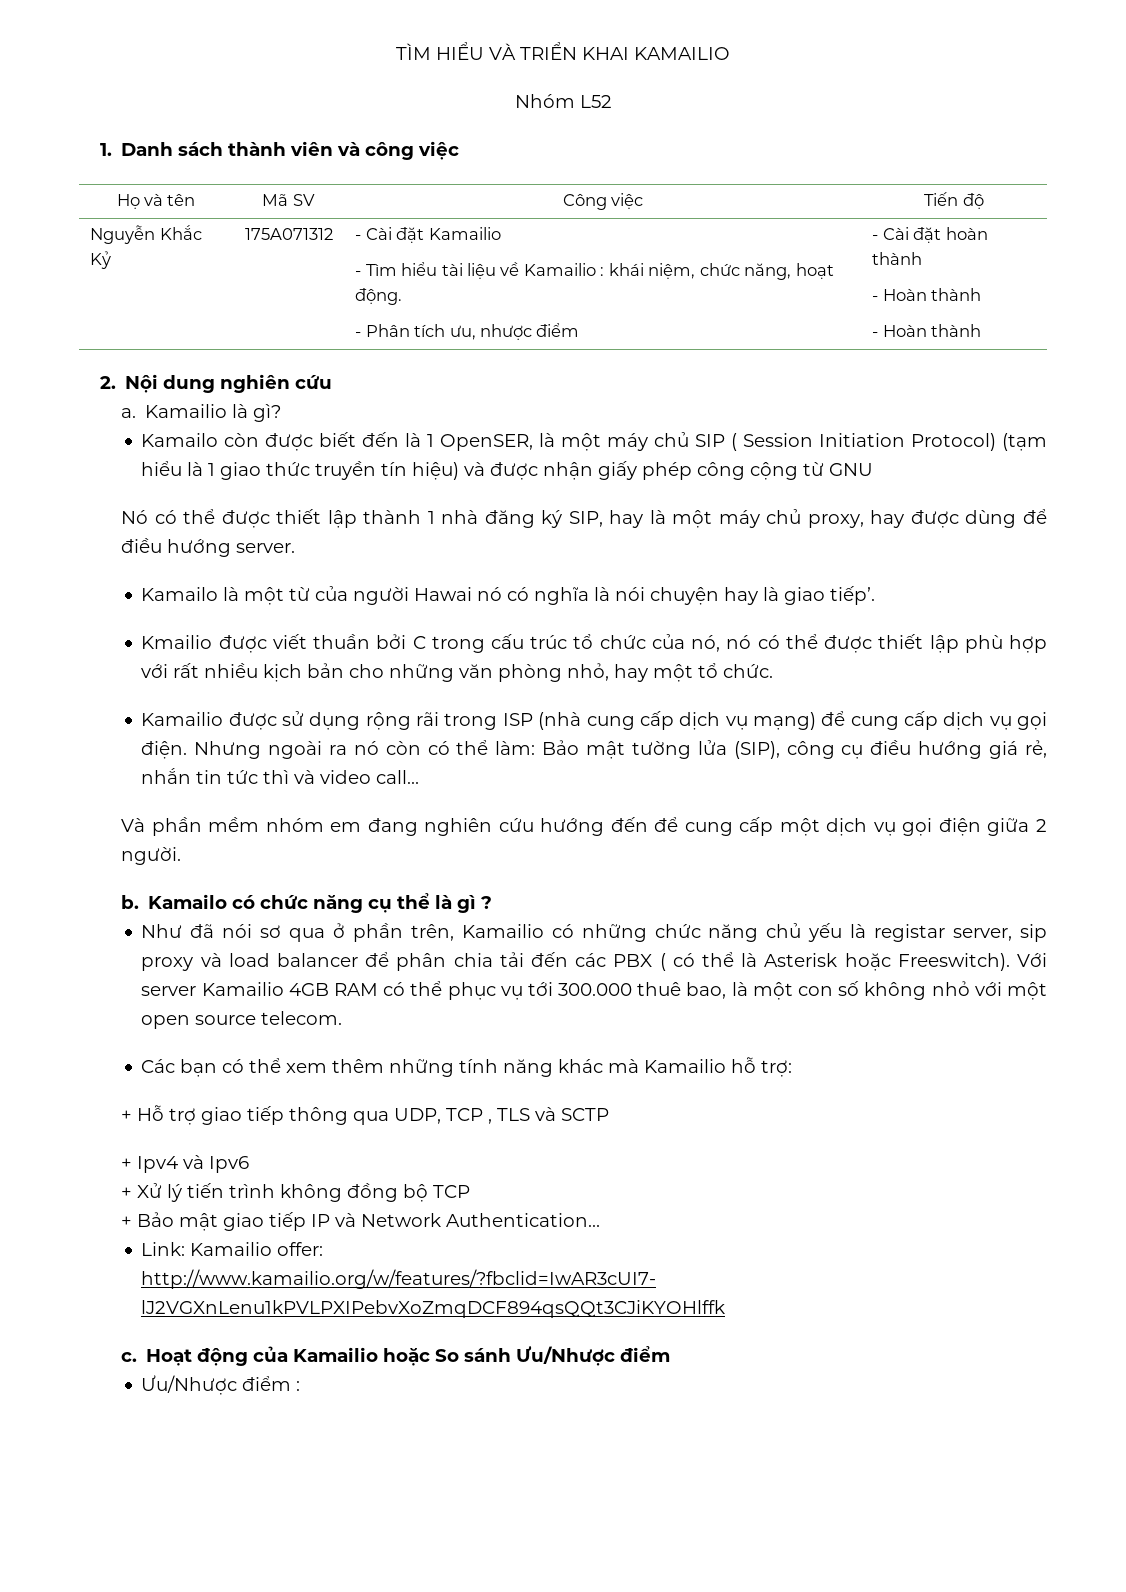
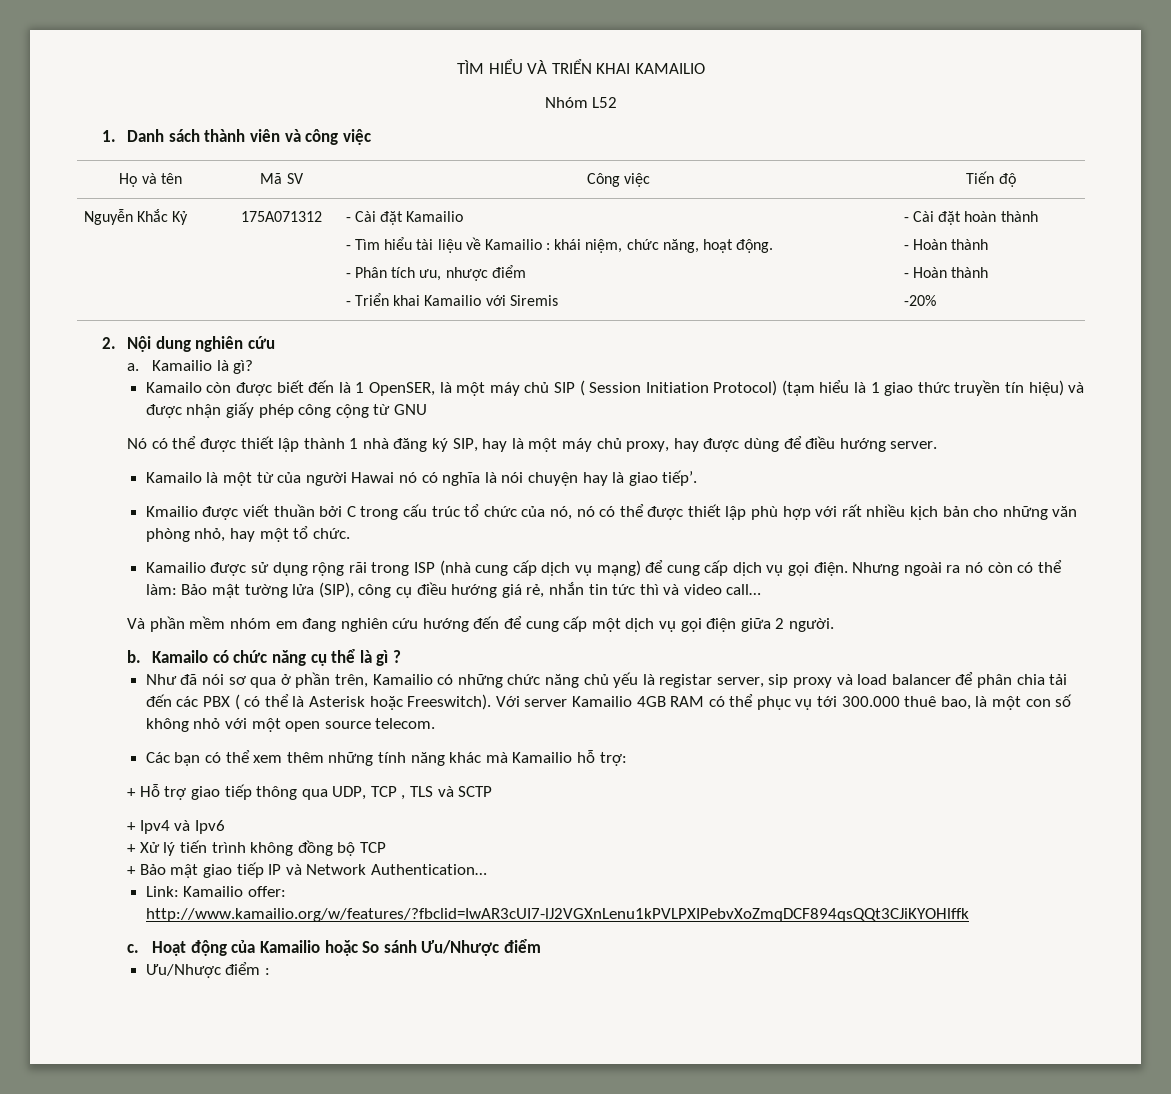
(580, 330) none -> [345,293,558,306] // - Triển khai Kamailio với Siremis
(982, 330) none -> [903,295,936,306] // -20%

